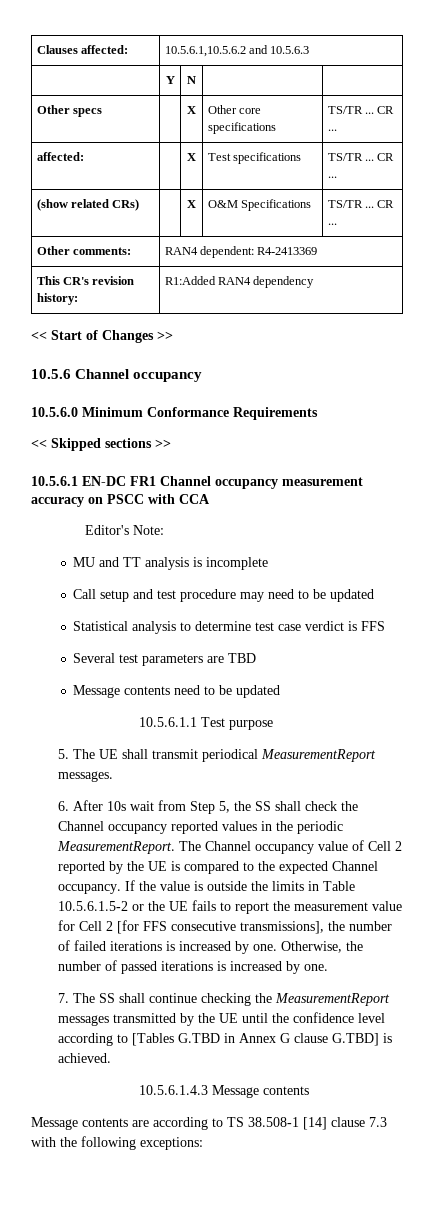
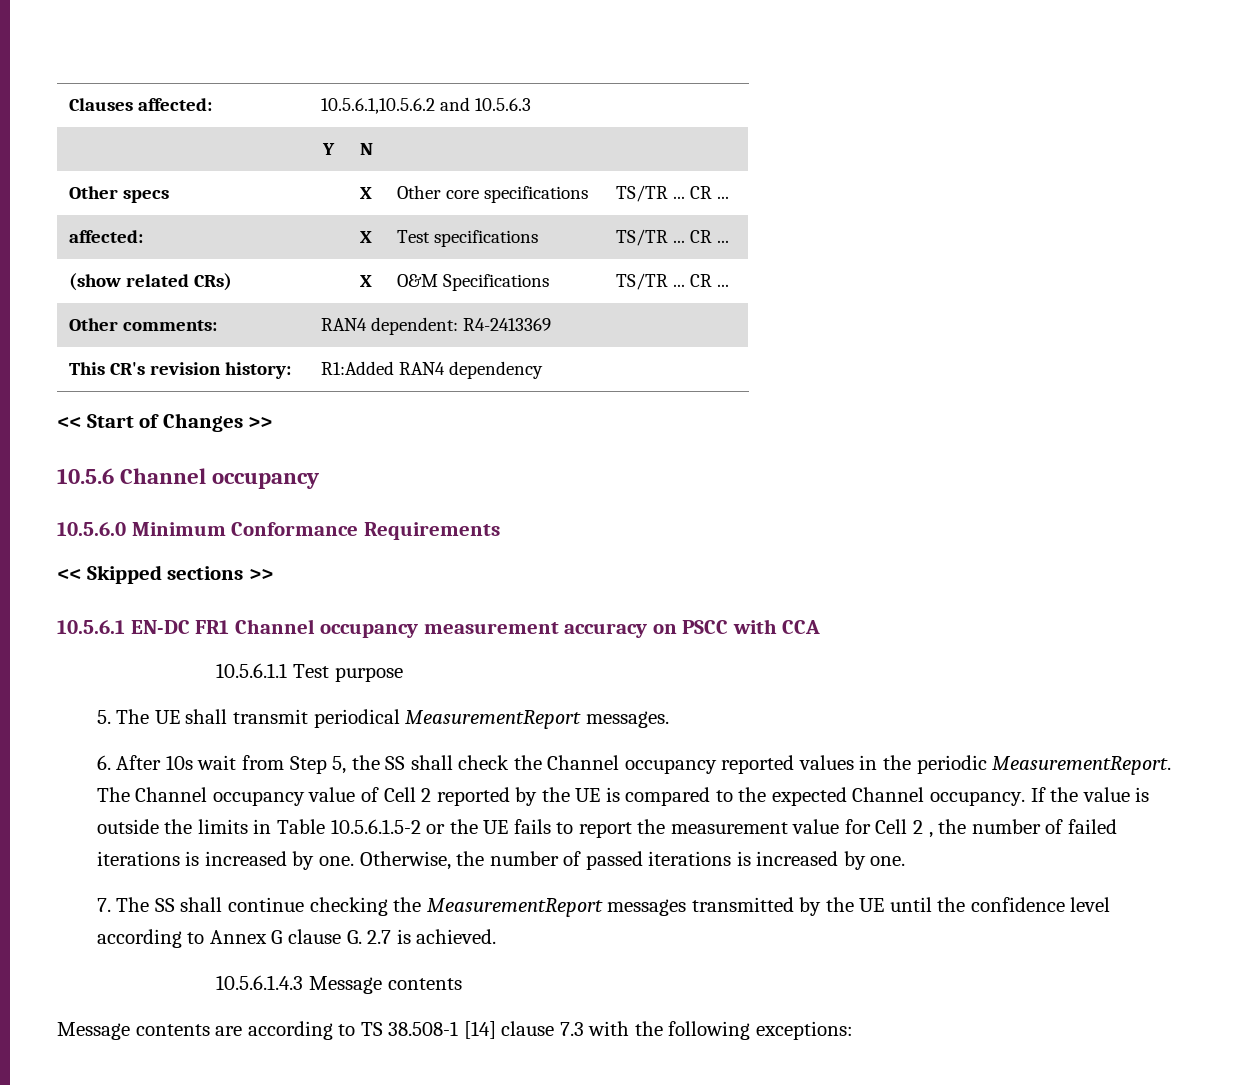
[84,525,164,535] [73,557,269,570] [73,589,375,602] [73,621,386,634] [73,653,257,666] [73,685,281,698] // Editor's Note: // MU and TT analysis is incomplete // Call setup and test procedure may need to be updated // Statistical analysis to determine test case verdict is FFS // Several test parameters are TBD // Message contents need to be updated -> (821, 627) none
[116,920,324,934] [for FFS consecutive transmissions], -> [928,832,933,838] ,
[131,1033,235,1046] [Tables G.TBD in -> (205, 938) none
[331,1033,379,1046] G.TBD] -> [346,930,392,944] G. 2.7

